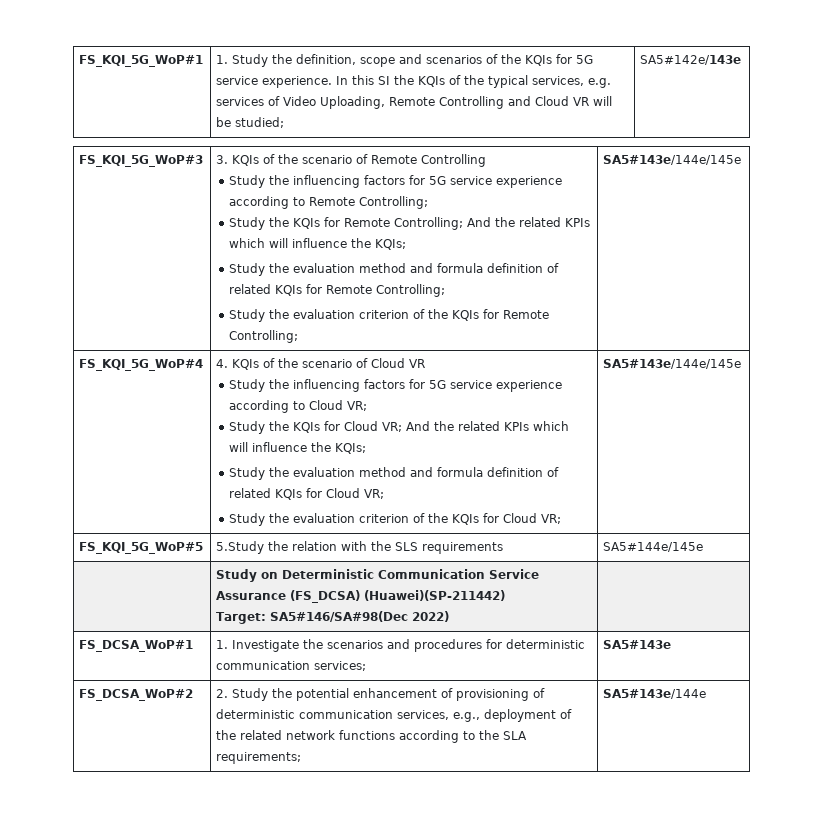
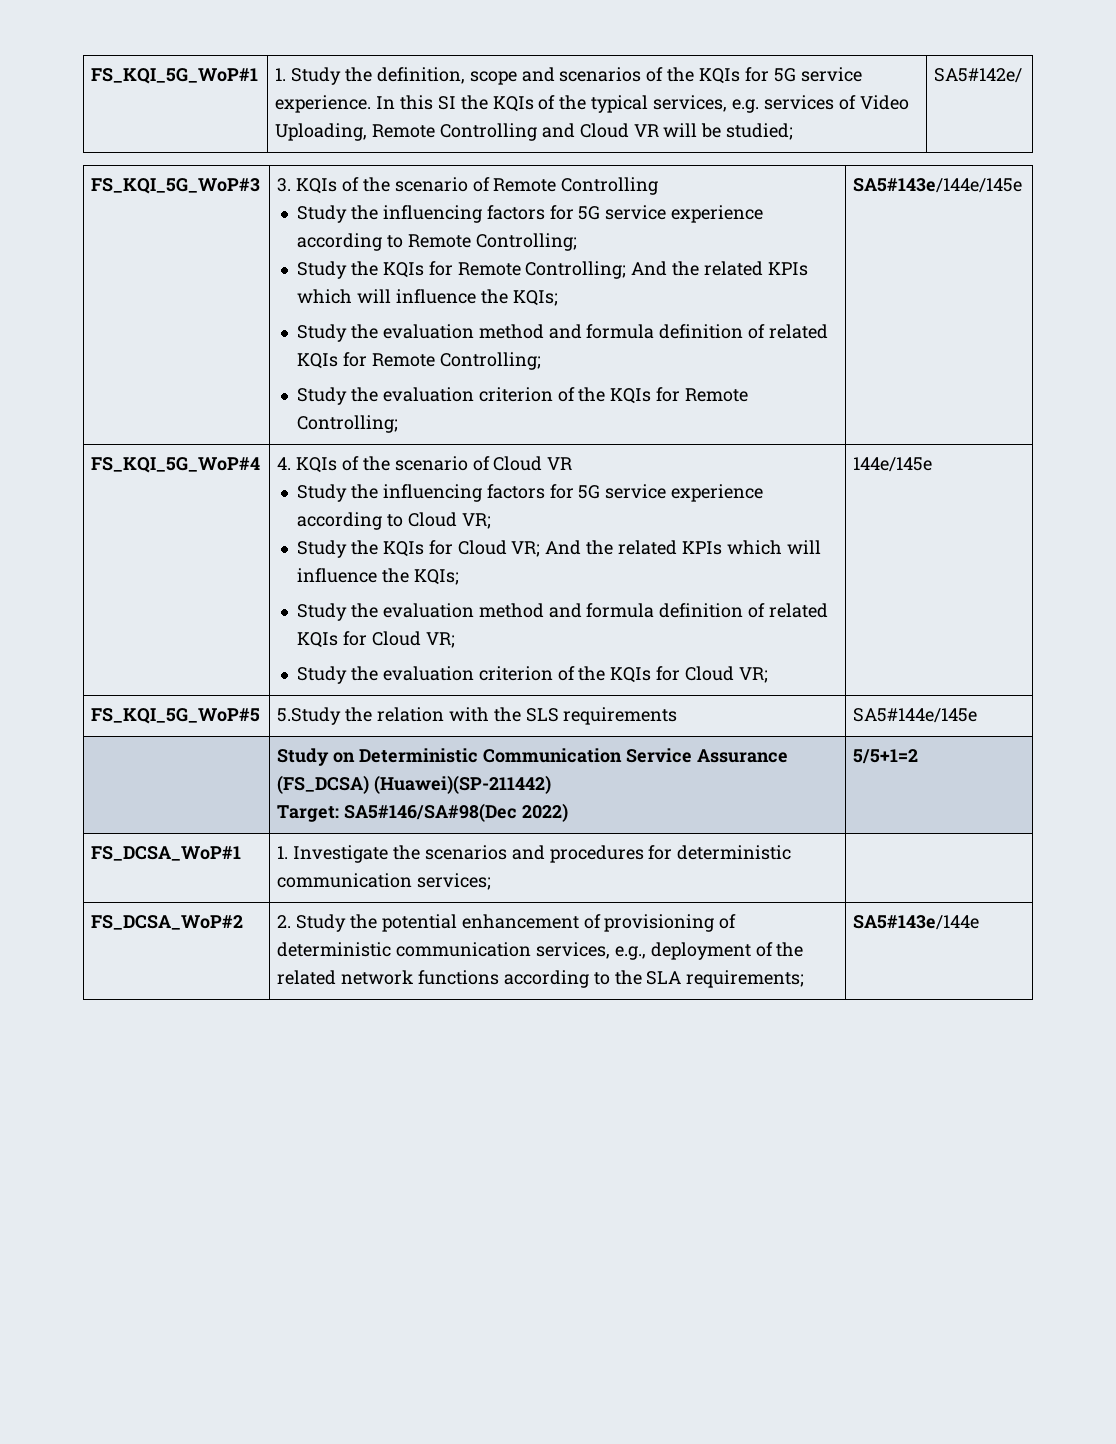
[640,55,742,65] SA5#142e/143e -> [934,68,1023,83] SA5#142e/
[603,359,742,369] SA5#143e/144e/145e -> [853,457,933,472] 144e/145e
(450, 616) none -> [853,749,919,764] 5/5+1=2
[603,640,672,649] SA5#143e -> (492, 881) none

